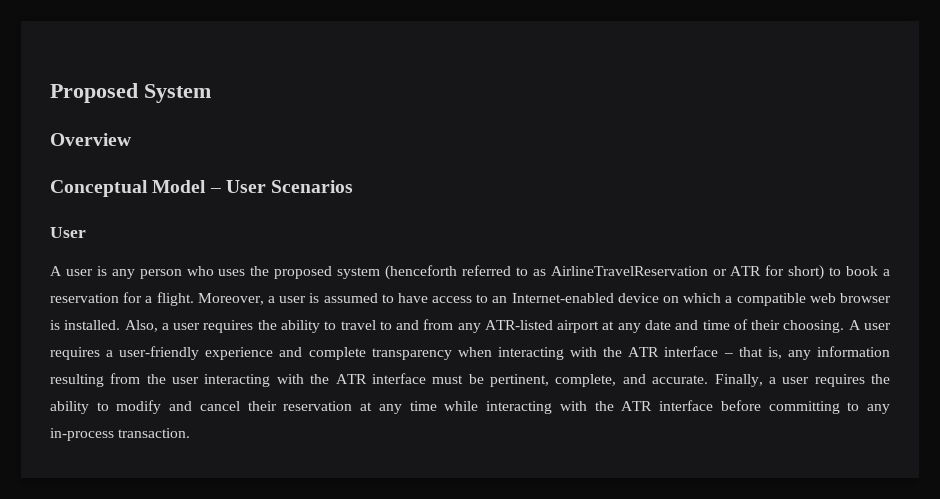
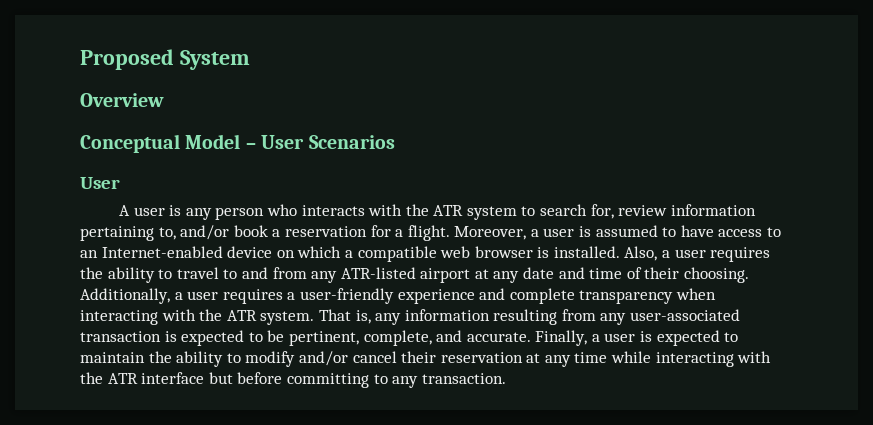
[218,265,842,280] uses the proposed system (henceforth referred to as AirlineTravelReservation or ATR for short) to -> [301,204,756,220] [80,225,230,241] interacts with the ATR system to search for, review information pertaining to, and/or
[848,320,861,330] A -> [80,288,183,304] Additionally, a
[664,346,763,357] interface – that -> [260,309,351,325] system. That
[146,373,464,387] the user interacting with the ATR interface must -> [600,309,741,325] [80,330,263,346] any user-associated transaction is expected to
[814,374,865,387] requires -> [640,330,739,346] [80,352,145,363] is expected to maintain
[169,401,193,411] and -> [298,351,348,366] and/or
(714, 405) none -> [208,372,233,384] but
[50,428,114,441] in-process -> (419, 382) none

